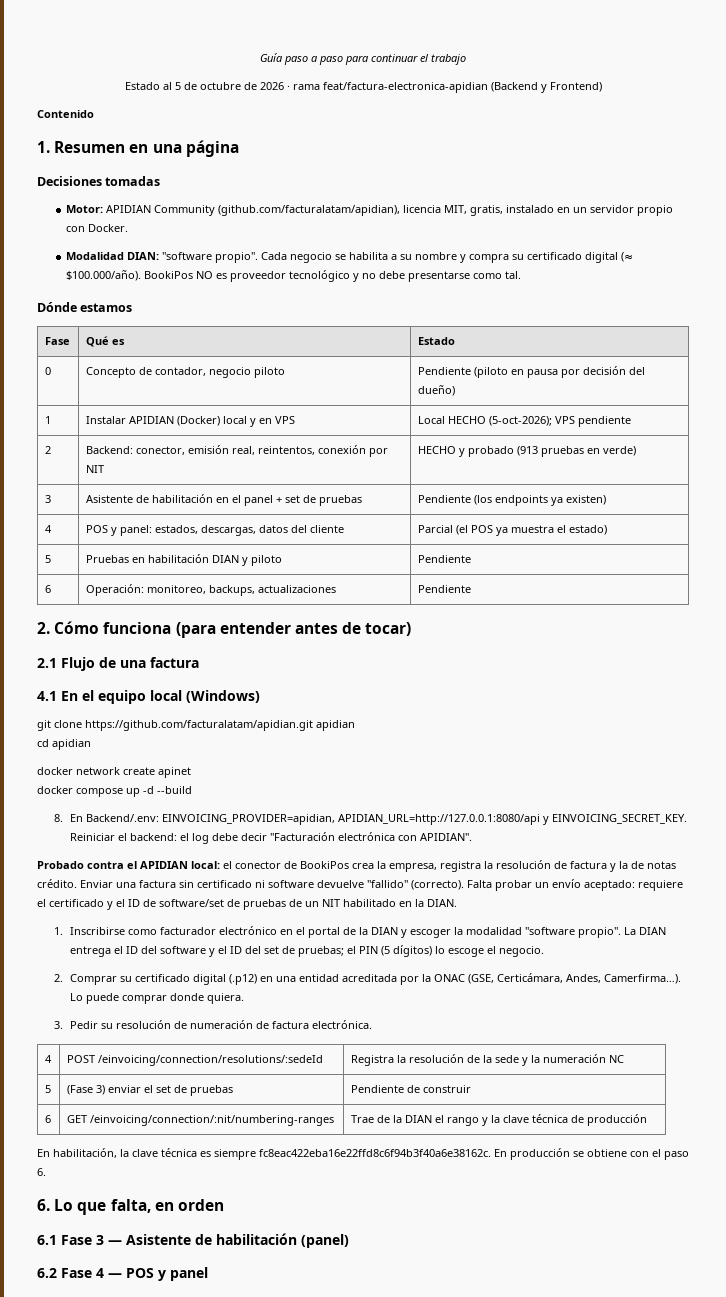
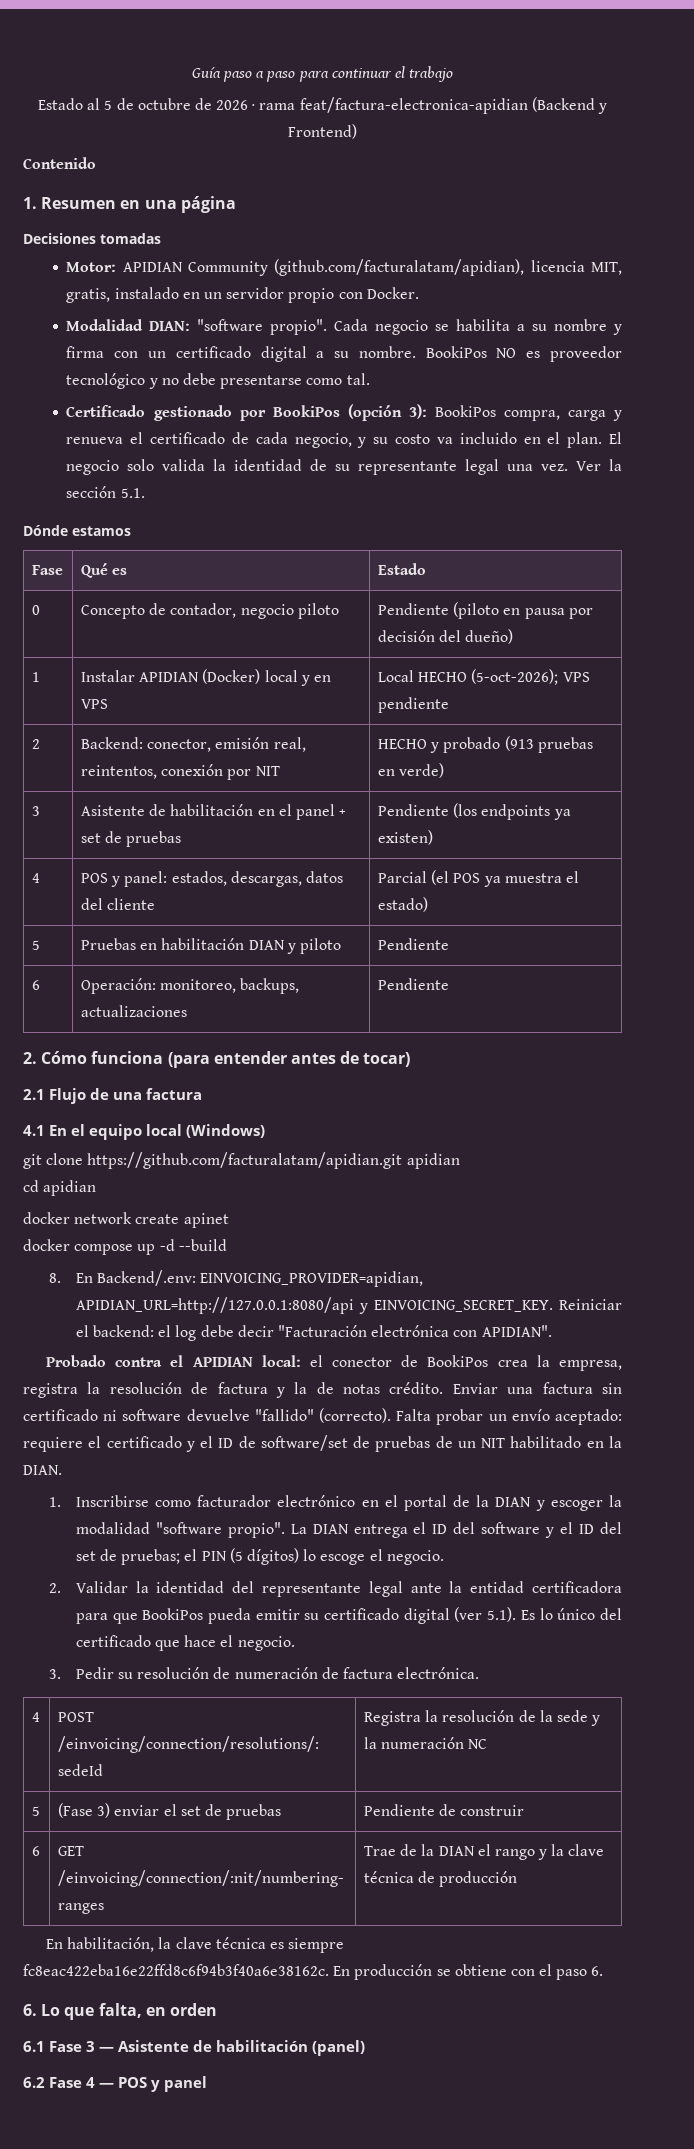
[468,252,633,263] [65,270,141,281] compra su certificado digital (≈ $100.000/año). -> [66,346,416,362] firma con un certificado digital a su nombre.
(521, 275) none -> [66,404,623,421] [66,432,622,448] [66,459,622,475] [66,486,145,498] // Certificado gestionado por BookiPos (opción 3): BookiPos compra, carga y renueva el certificado de cada negocio, y su costo va incluido en el plan. El negocio solo valida la identidad de su representante legal una vez. Ver la sección 5.1.
[70,973,682,985] [70,993,245,1004] Comprar su certificado digital (.p12) en una entidad acreditada por la ONAC (GSE, Certicámara, Andes, Camerfirma…). Lo puede comprar donde quiera. -> [75,1581,623,1597] [75,1607,623,1624] [75,1635,295,1651] Validar la identidad del representante legal ante la entidad certificadora para que BookiPos pueda emitir su certificado digital (ver 5.1). Es lo único del certificado que hace el negocio.

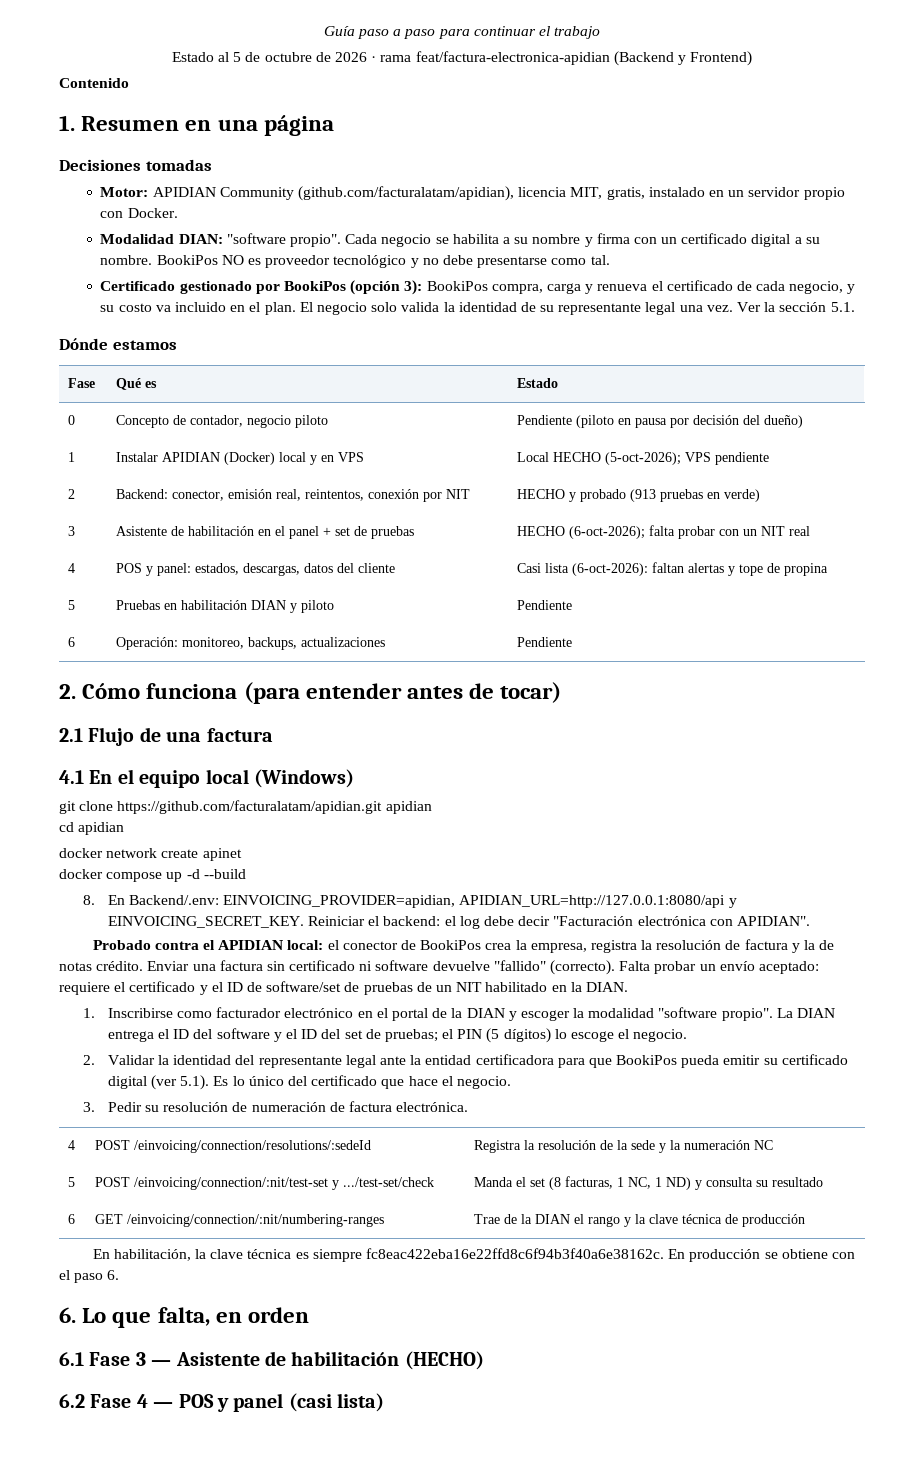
[377,803,571,820] [377,830,433,845] Pendiente (los endpoints ya existen) -> [516,525,810,539] HECHO (6-oct-2026); falta probar con un NIT real
[377,870,579,887] [377,897,428,912] Parcial (el POS ya muestra el estado) -> [516,562,828,576] Casi lista (6-oct-2026): faltan alertas y tope de propina
[57,1803,282,1820] [363,1804,525,1816] (Fase 3) enviar el set de pruebas | Pendiente de construir -> [94,1177,434,1190] [473,1176,823,1190] POST /einvoicing/connection/:nit/test-set y .../test-set/check | Manda el set (8 facturas, 1 NC, 1 ND) y consulta su resultado
[312,2040,366,2056] (panel) -> [404,1351,484,1370] (HECHO)
(208, 2084) none -> [288,1393,385,1412] (casi lista)

